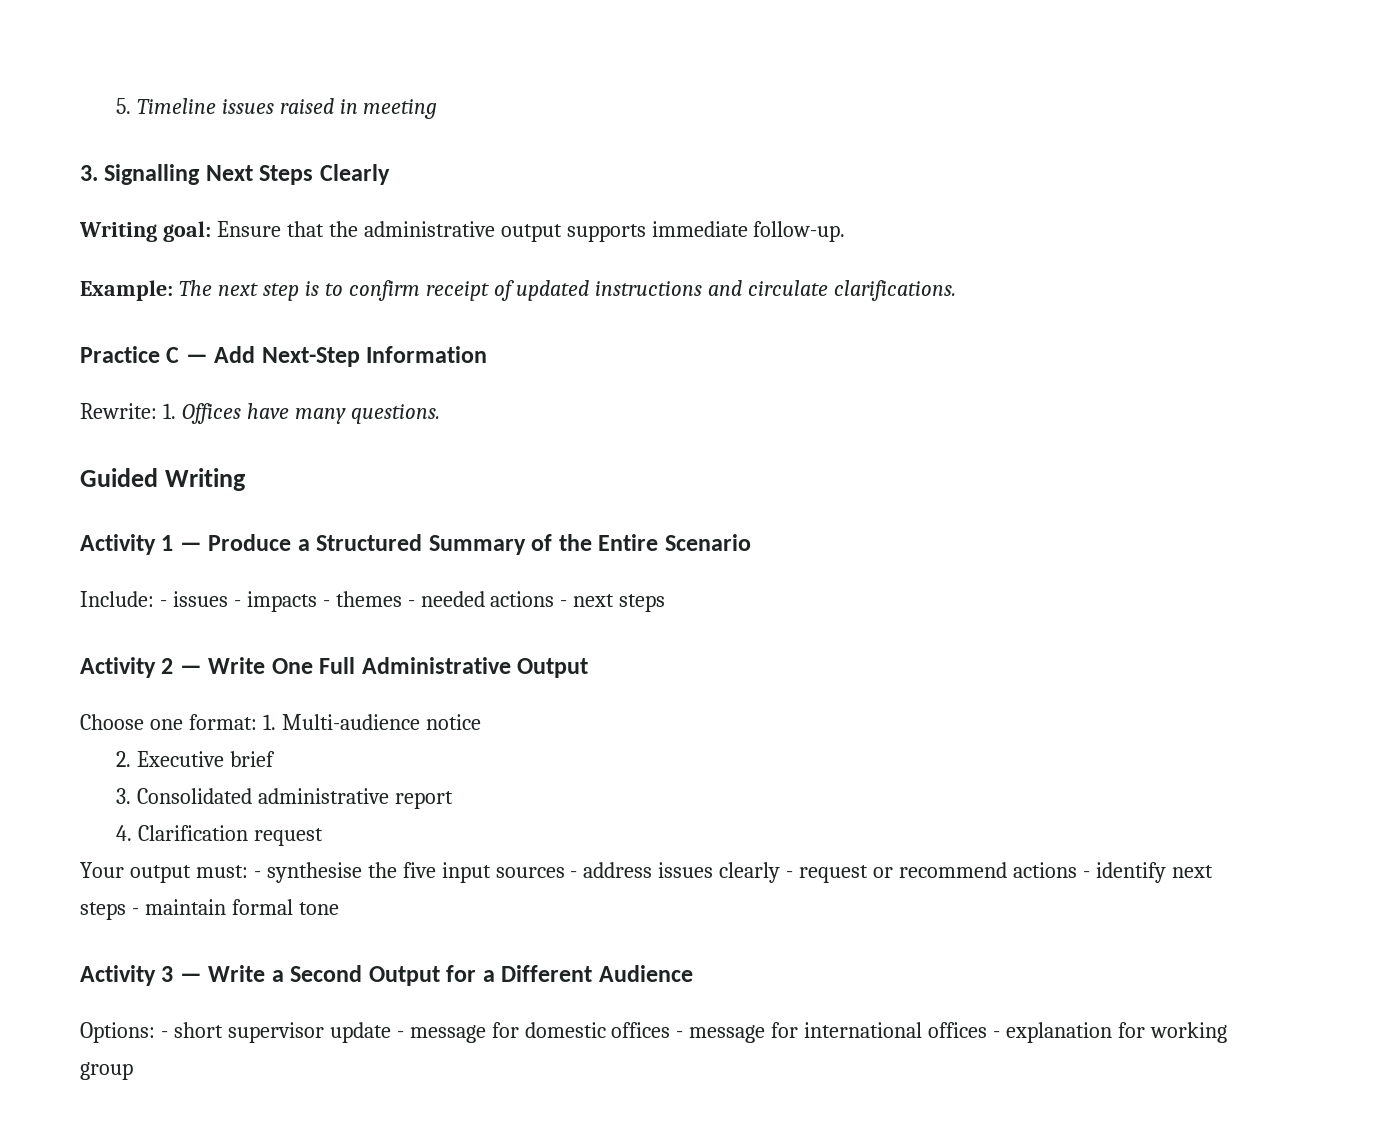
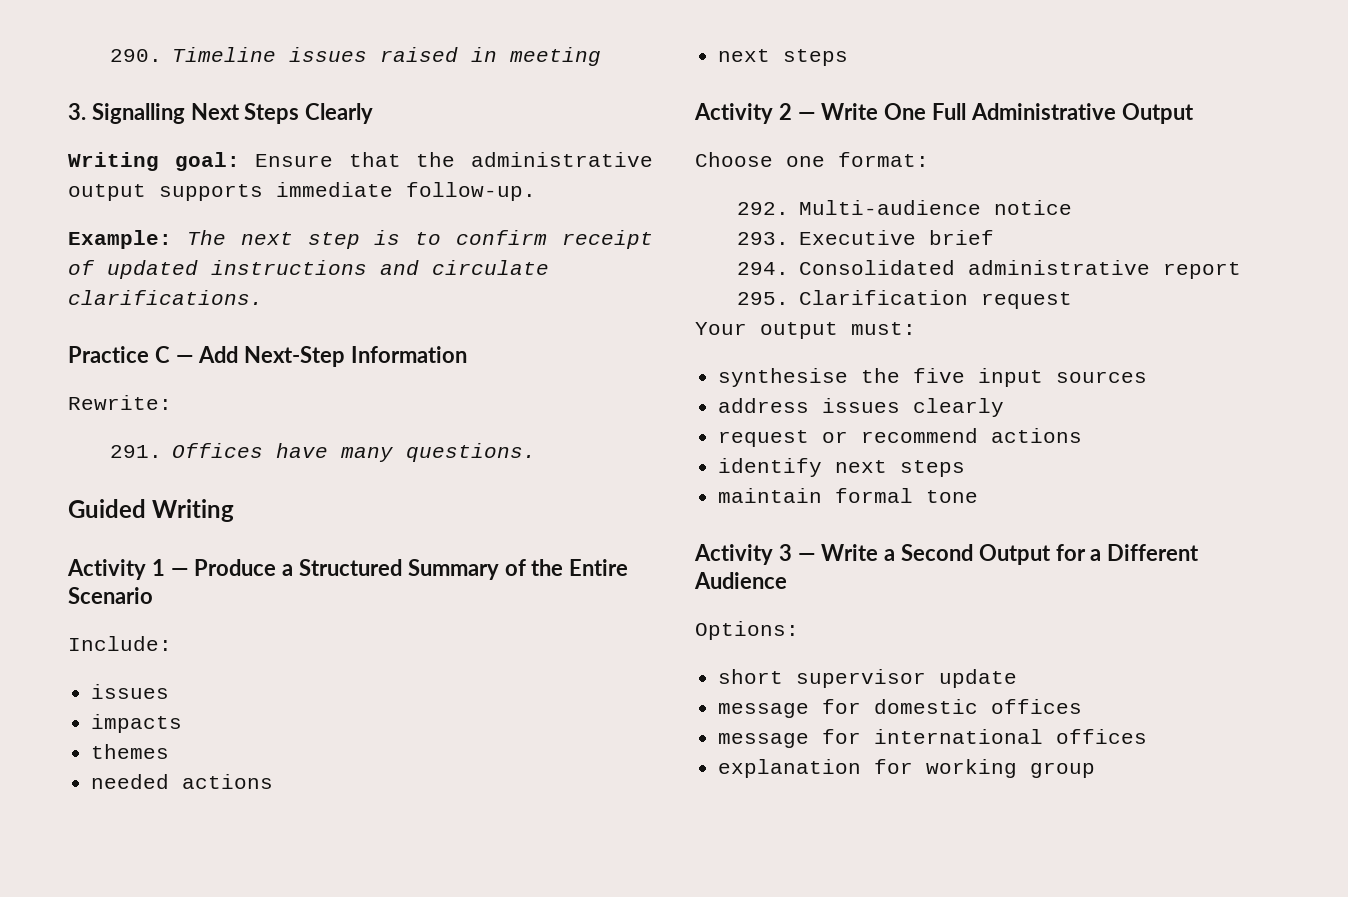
[115,98,131,114] 5. -> [109,49,162,62] 290.
[162,403,176,419] 1. -> [109,445,162,458] // 291.
[159,591,241,607] - issues - -> [91,684,170,699] // issues //
[322,600,330,607] - -> (183, 723) //
[407,600,415,607] - -> (170, 751) //
[560,600,568,607] - -> (274, 781) //
[262,714,276,730] 1. -> [736,202,789,215] // 292.
[115,751,131,767] 2. -> [736,232,789,245] 293.
[115,788,131,804] 3. -> [736,262,789,275] 294.
[115,825,132,841] 4. -> [736,292,789,305] 295.
[253,871,261,878] - -> (916, 328) //
[570,871,578,878] - -> (1148, 377) //
[786,871,794,878] - -> (1005, 407) //
[1082,871,1090,878] - -> (1083, 435) //
[131,908,139,915] - -> (966, 468) //
[160,1031,168,1038] - -> (799, 630) //
[396,1031,404,1038] - -> (1018, 678) //
[676,1031,684,1038] - -> (1083, 706) //
[993,1031,1001,1038] - -> (1148, 736) //

